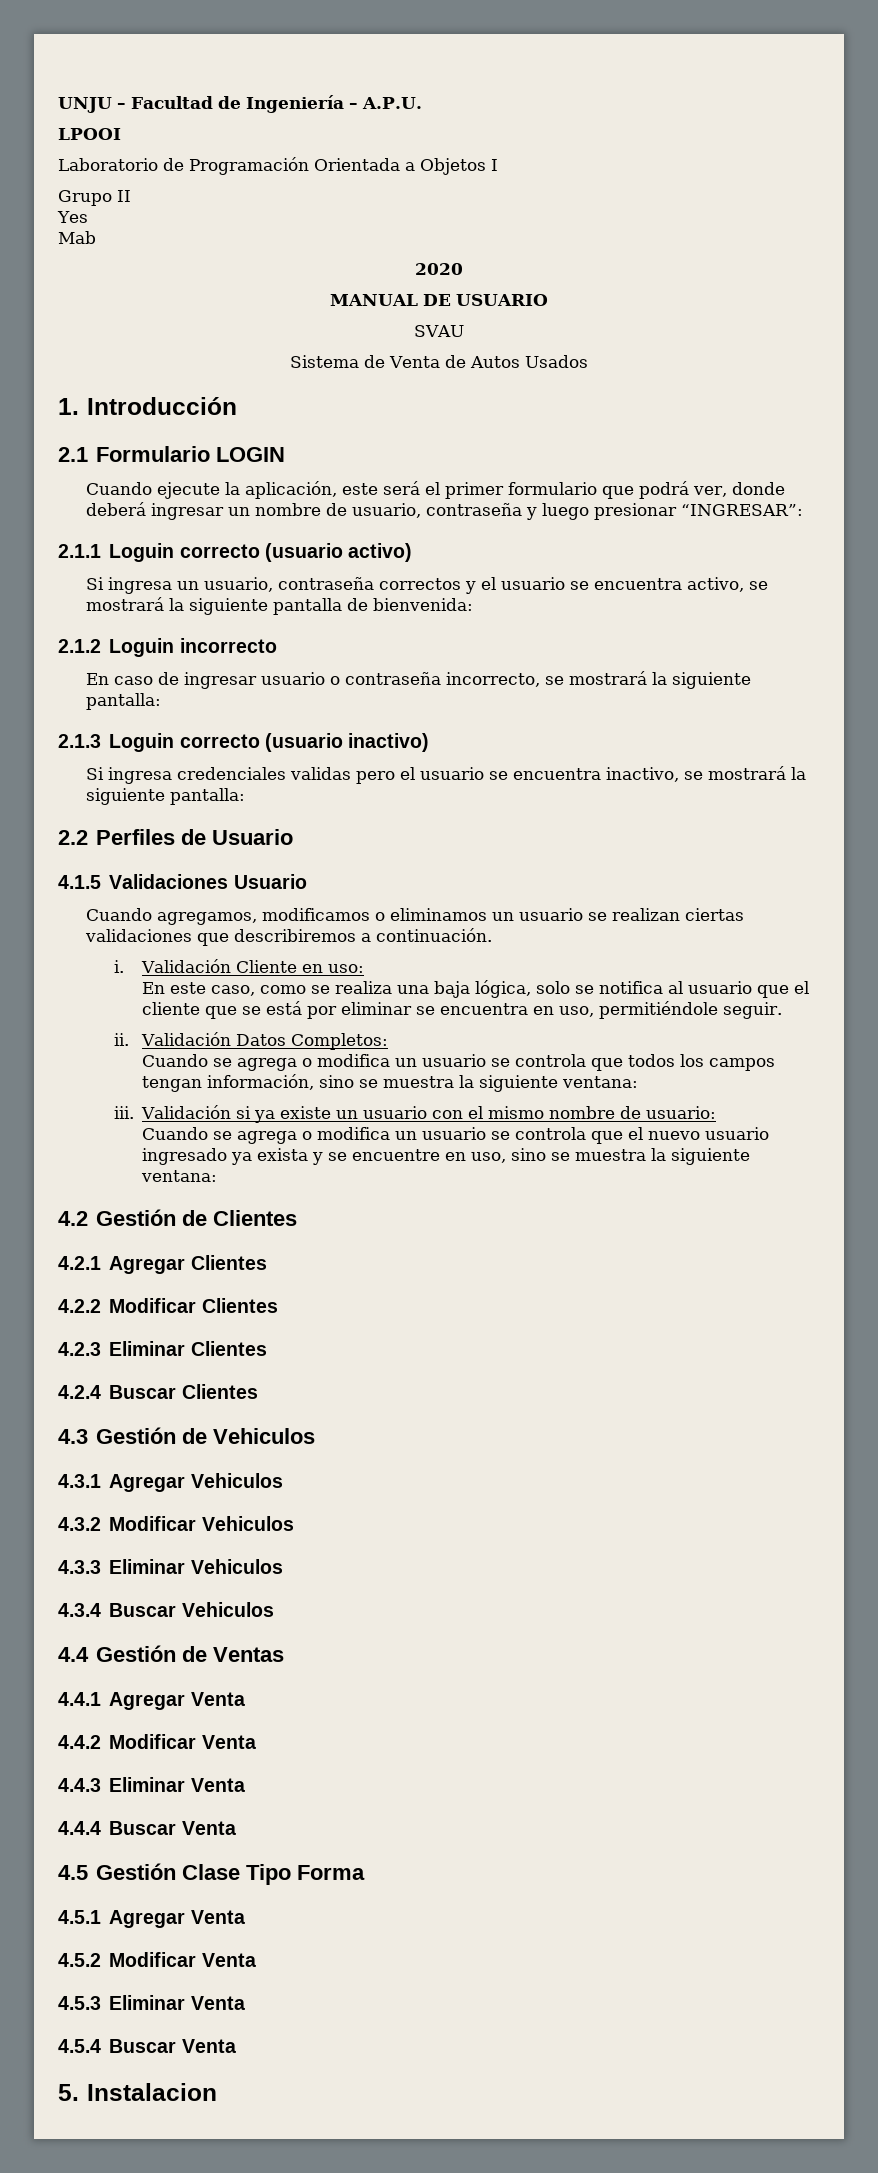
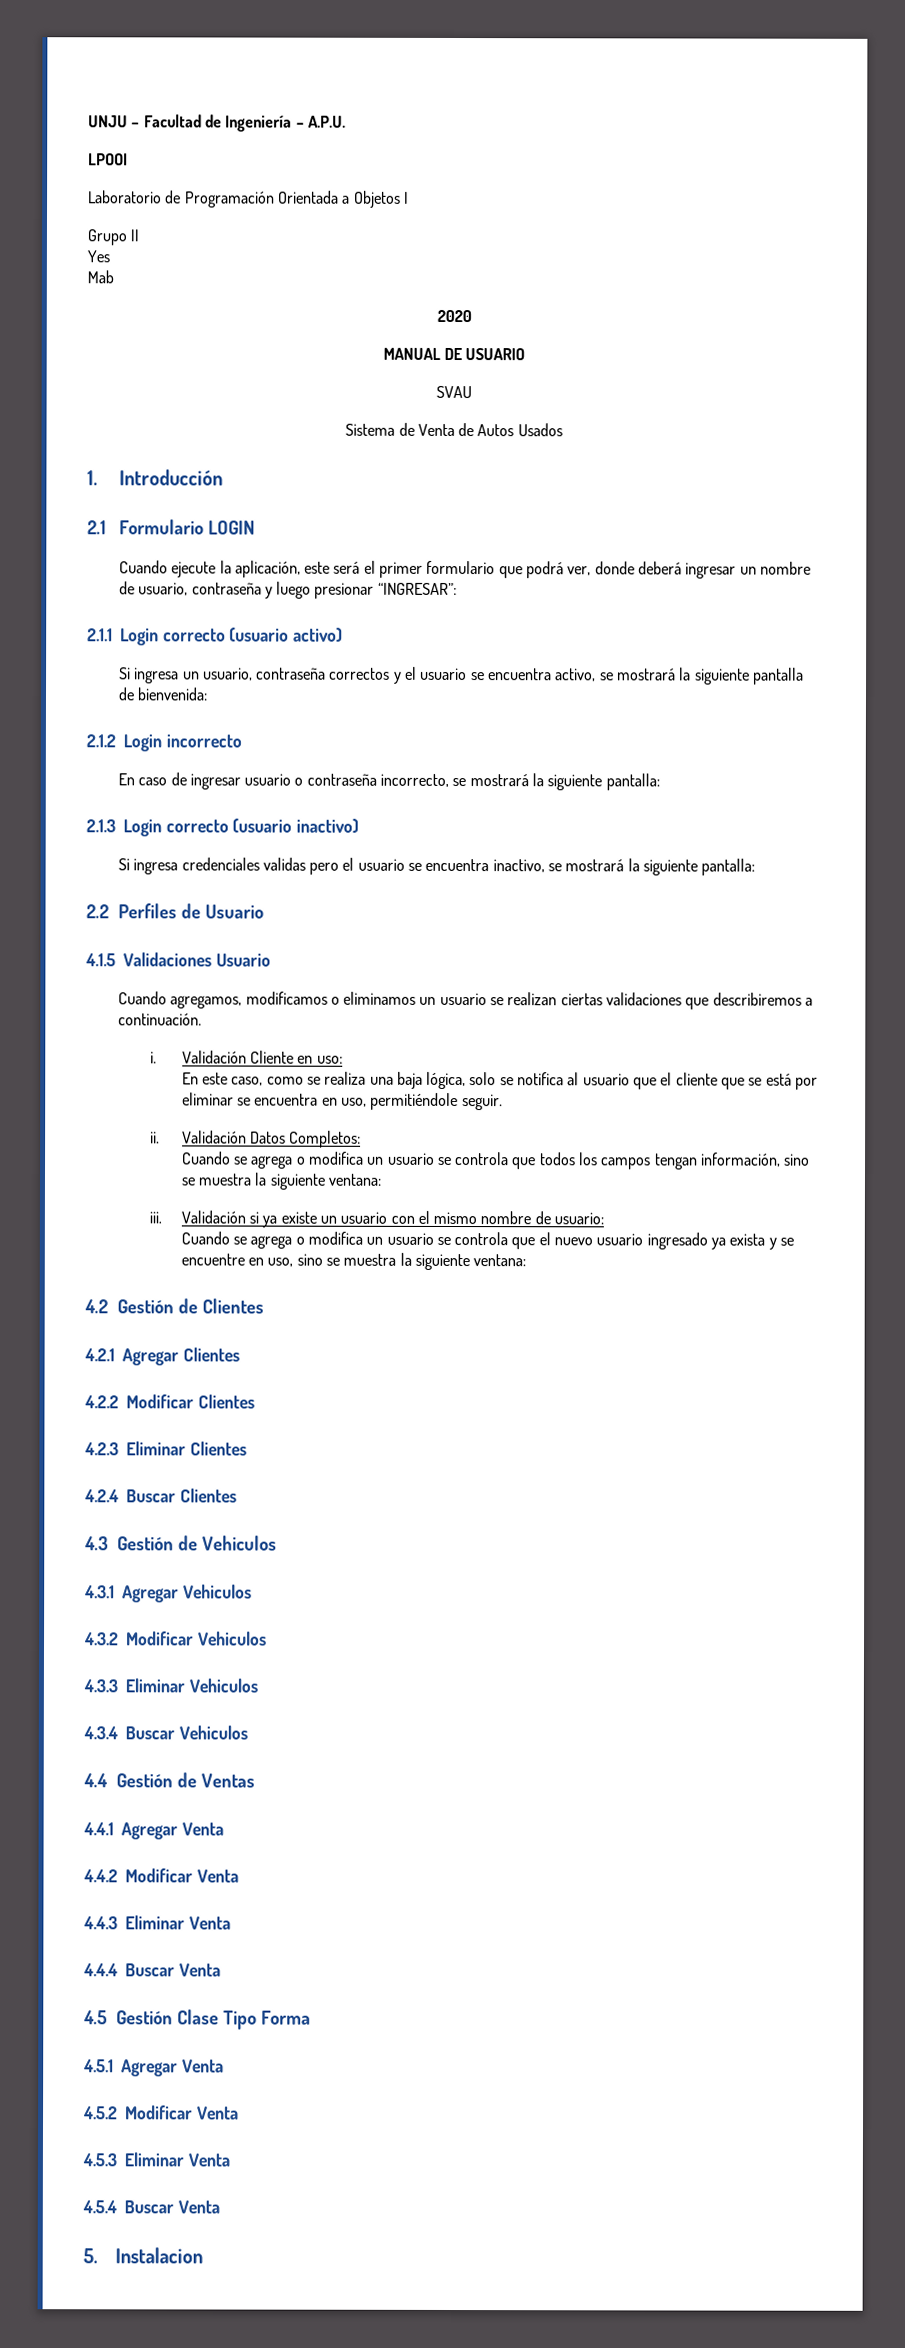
[109,543,175,562] Loguin -> [120,628,159,646] Login
[109,638,175,657] Loguin -> [123,734,162,752] Login
[109,733,175,752] Loguin -> [123,819,162,837] Login

